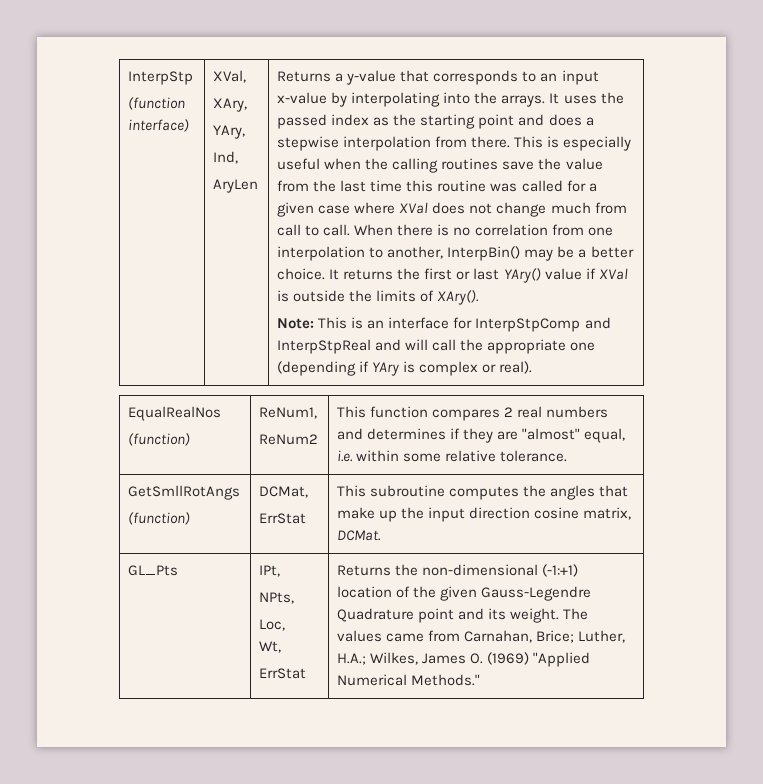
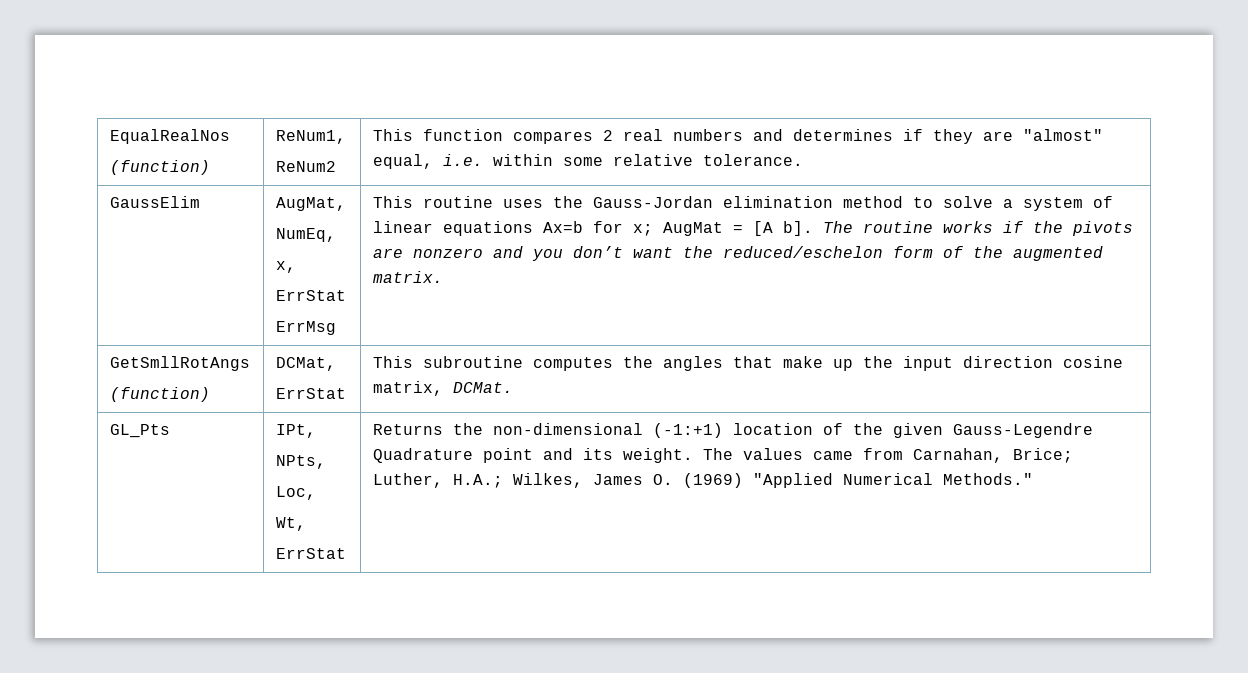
[128,71,194,85] [128,97,186,110] [128,119,190,132] [213,70,247,83] [213,98,248,112] [213,125,246,139] [213,151,239,164] [213,179,259,193] [277,70,599,85] [277,92,624,107] [277,114,594,129] [277,136,632,151] [277,158,603,173] [277,180,597,192] [277,202,627,217] [277,224,613,236] [277,246,634,261] [277,268,628,283] [277,290,480,305] [277,317,611,332] [277,339,596,354] [277,361,533,376] InterpStp // (function interface) | XVal, // XAry, // YAry, // Ind, // AryLen | Returns a y-value that corresponds to an input x-value by interpolating into the arrays. It uses the passed index as the starting point and does a stepwise interpolation from there. This is especially useful when the calling routines save the value from the last time this routine was called for a given case where XVal does not change much from call to call. When there is no correlation from one interpolation to another, InterpBin() may be a better choice. It returns the first or last YAry() value if XVal is outside the limits of XAry(). // Note: This is an interface for InterpStpComp and InterpStpReal and will call the appropriate one (depending if YAry is complex or real). // -> (109, 136) none
(568, 456) none -> [109,196,200,208] [275,197,346,211] [275,228,336,242] [275,261,296,273] [275,290,346,301] [275,321,336,335] [372,196,1113,211] [372,221,1133,236] [372,246,1103,261] [372,271,443,283] // GaussElim | AugMat, // NumEq, // x, // ErrStat // ErrMsg | This routine uses the Gauss-Jordan elimination method to solve a system of linear equations Ax=b for x; AugMat = [A b]. The routine works if the pivots are nonzero and you don’t want the reduced/eschelon form of the augmented matrix.

